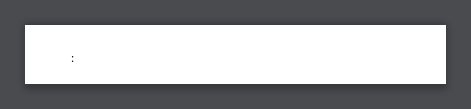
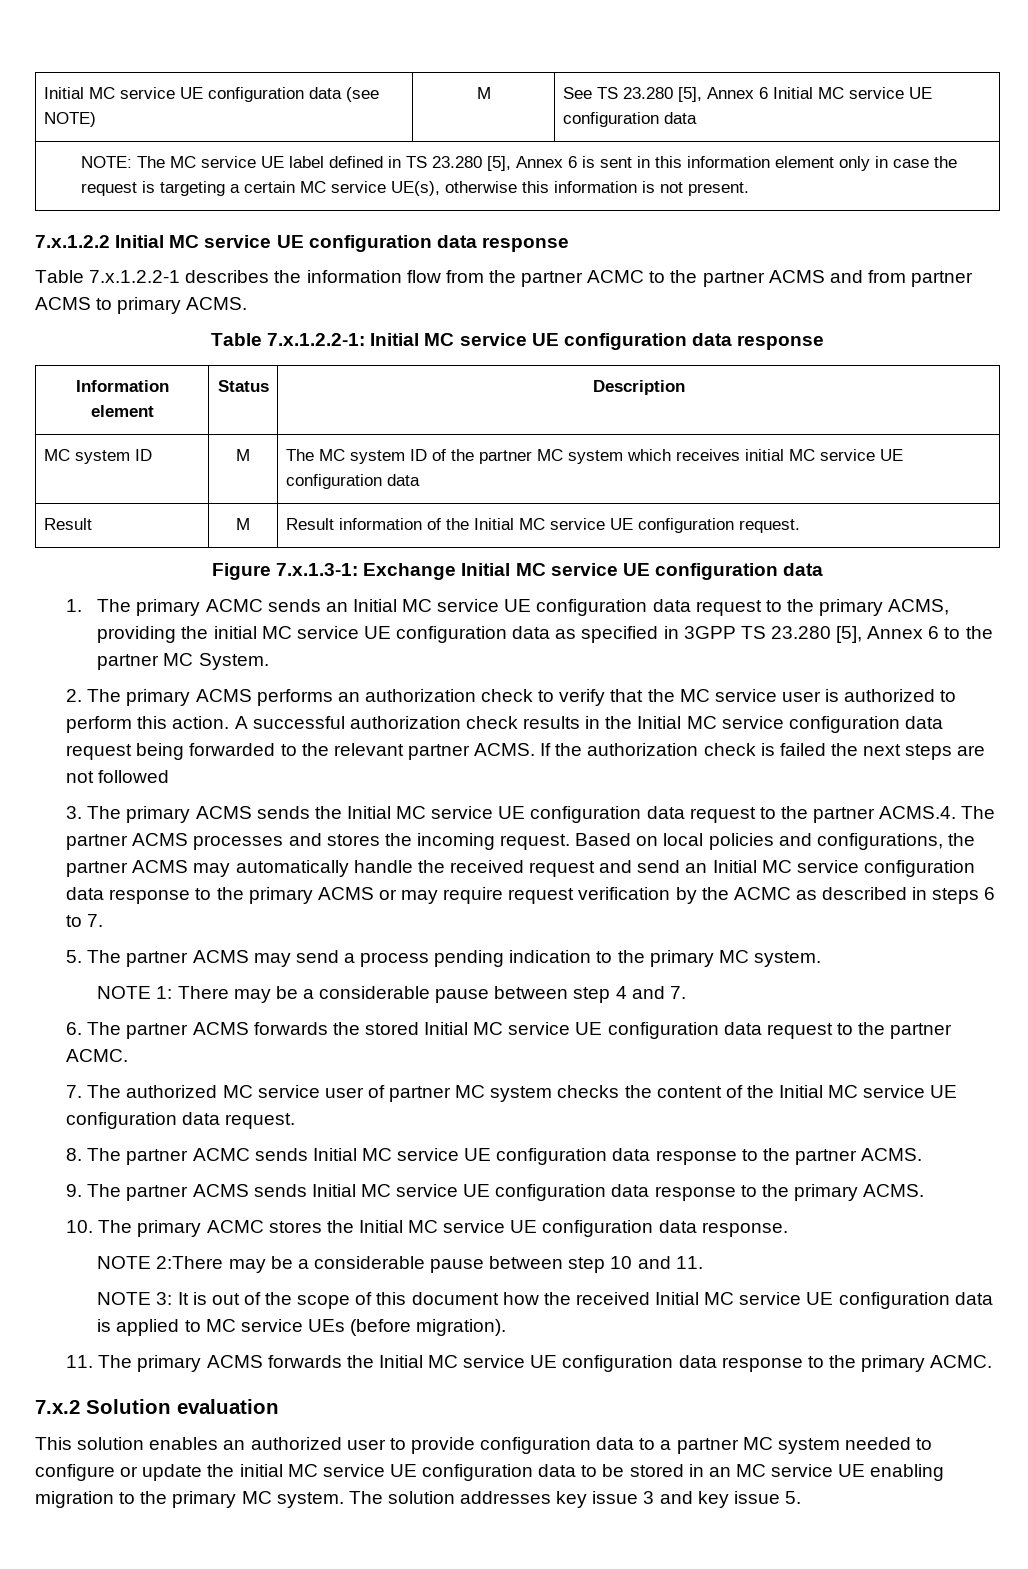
[70,56,74,62] : -> [43,87,379,102] [43,112,96,127] [476,87,491,99] [562,87,932,102] [562,112,697,127] [81,156,958,171] [81,181,750,196] [35,235,569,252] [35,270,974,287] [35,297,248,314] [210,333,825,350] [75,380,169,392] [90,405,154,417] [217,380,269,392] [592,380,685,395] [43,449,152,464] [236,449,250,461] [285,449,903,464] [285,474,420,489] [43,518,92,530] [236,518,250,530] [285,518,800,533] [211,563,824,580] [66,599,950,616] [97,626,993,643] [97,653,269,670] [66,689,957,706] [66,716,943,733] [66,743,986,760] [66,770,170,783] [66,806,996,823] [66,833,975,850] [66,860,975,877] [66,887,996,904] [66,914,104,927] [66,950,821,967] [97,986,686,1003] [66,1022,953,1039] [66,1049,129,1062] [66,1085,958,1102] [66,1112,296,1129] [66,1148,923,1165] [66,1184,925,1201] [66,1220,788,1237] [97,1256,703,1273] [97,1292,993,1309] [97,1319,507,1336] [66,1355,993,1372] [35,1399,279,1414] [35,1437,933,1454] [35,1464,945,1481] [35,1491,801,1508] Initial MC service UE configuration data (see NOTE) | M | See TS 23.280 [5], Annex 6 Initial MC service UE configuration data // NOTE: The MC service UE label defined in TS 23.280 [5], Annex 6 is sent in this information element only in case the request is targeting a certain MC service UE(s), otherwise this information is not present. // 7.x.1.2.2 Initial MC service UE configuration data response // Table 7.x.1.2.2-1 describes the information flow from the partner ACMC to the partner ACMS and from partner ACMS to primary ACMS. // Table 7.x.1.2.2-1: Initial MC service UE configuration data response // Information element | Status | Description // MC system ID | M | The MC system ID of the partner MC system which receives initial MC service UE configuration data // Result | M | Result information of the Initial MC service UE configuration request. // Figure 7.x.1.3-1: Exchange Initial MC service UE configuration data // 1. The primary ACMC sends an Initial MC service UE configuration data request to the primary ACMS, providing the initial MC service UE configuration data as specified in 3GPP TS 23.280 [5], Annex 6 to the partner MC System. // 2. The primary ACMS performs an authorization check to verify that the MC service user is authorized to perform this action. A successful authorization check results in the Initial MC service configuration data request being forwarded to the relevant partner ACMS. If the authorization check is failed the next steps are not followed // 3. The primary ACMS sends the Initial MC service UE configuration data request to the partner ACMS.4. The partner ACMS processes and stores the incoming request. Based on local policies and configurations, the partner ACMS may automatically handle the received request and send an Initial MC service configuration data response to the primary ACMS or may require request verification by the ACMC as described in steps 6 to 7. // 5. The partner ACMS may send a process pending indication to the primary MC system. // NOTE 1: There may be a considerable pause between step 4 and 7. // 6. The partner ACMS forwards the stored Initial MC service UE configuration data request to the partner ACMC. // 7. The authorized MC service user of partner MC system checks the content of the Initial MC service UE configuration data request. // 8. The partner ACMC sends Initial MC service UE configuration data response to the partner ACMS. // 9. The partner ACMS sends Initial MC service UE configuration data response to the primary ACMS. // 10. The primary ACMC stores the Initial MC service UE configuration data response. // NOTE 2:There may be a considerable pause between step 10 and 11. // NOTE 3: It is out of the scope of this document how the received Initial MC service UE configuration data is applied to MC service UEs (before migration). // 11. The primary ACMS forwards the Initial MC service UE configuration data response to the primary ACMC. // 7.x.2 Solution evaluation // This solution enables an authorized user to provide configuration data to a partner MC system needed to configure or update the initial MC service UE configuration data to be stored in an MC service UE enabling migration to the primary MC system. The solution addresses key issue 3 and key issue 5.

